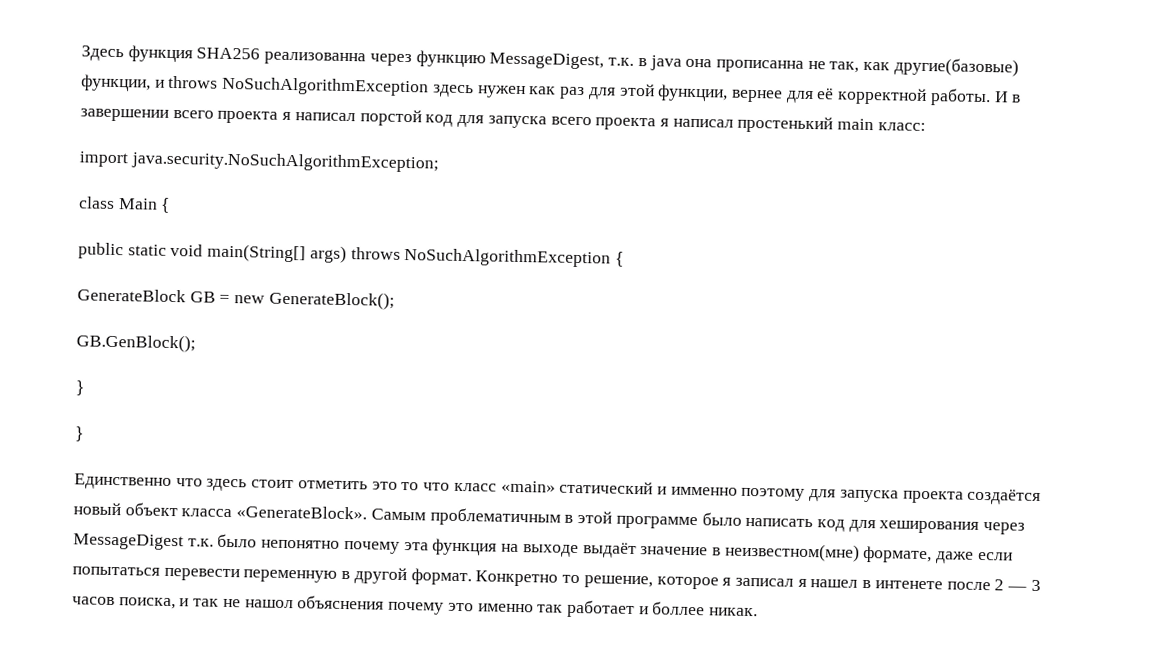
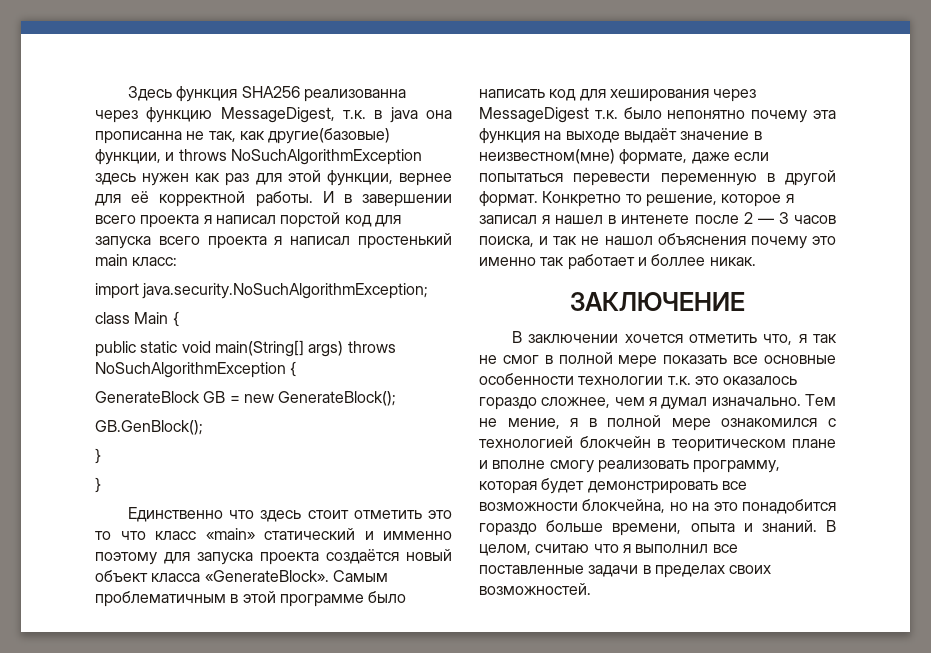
(759, 612) none -> [570,292,745,311] [511,331,838,345] [479,352,836,368] [479,373,798,385] [479,394,836,410] [479,415,836,431] [479,436,836,452] [479,460,781,473] [479,478,747,494] [479,499,836,514] [479,520,836,536] [479,544,738,556] [479,565,772,578] [479,583,591,595] // ЗАКЛЮЧЕНИЕ // В заключении хочется отметить что, я так не смог в полной мере показать все основные особенности технологии т.к. это оказалось гораздо сложнее, чем я думал изначально. Тем не мение, я в полной мере ознакомился с технологией блокчейн в теоритическом плане и вполне смогу реализовать программу, которая будет демонстрировать все возможности блокчейна, но на это понадобится гораздо больше времени, опыта и знаний. В целом, считаю что я выполнил все поставленные задачи в пределах своих возможностей.

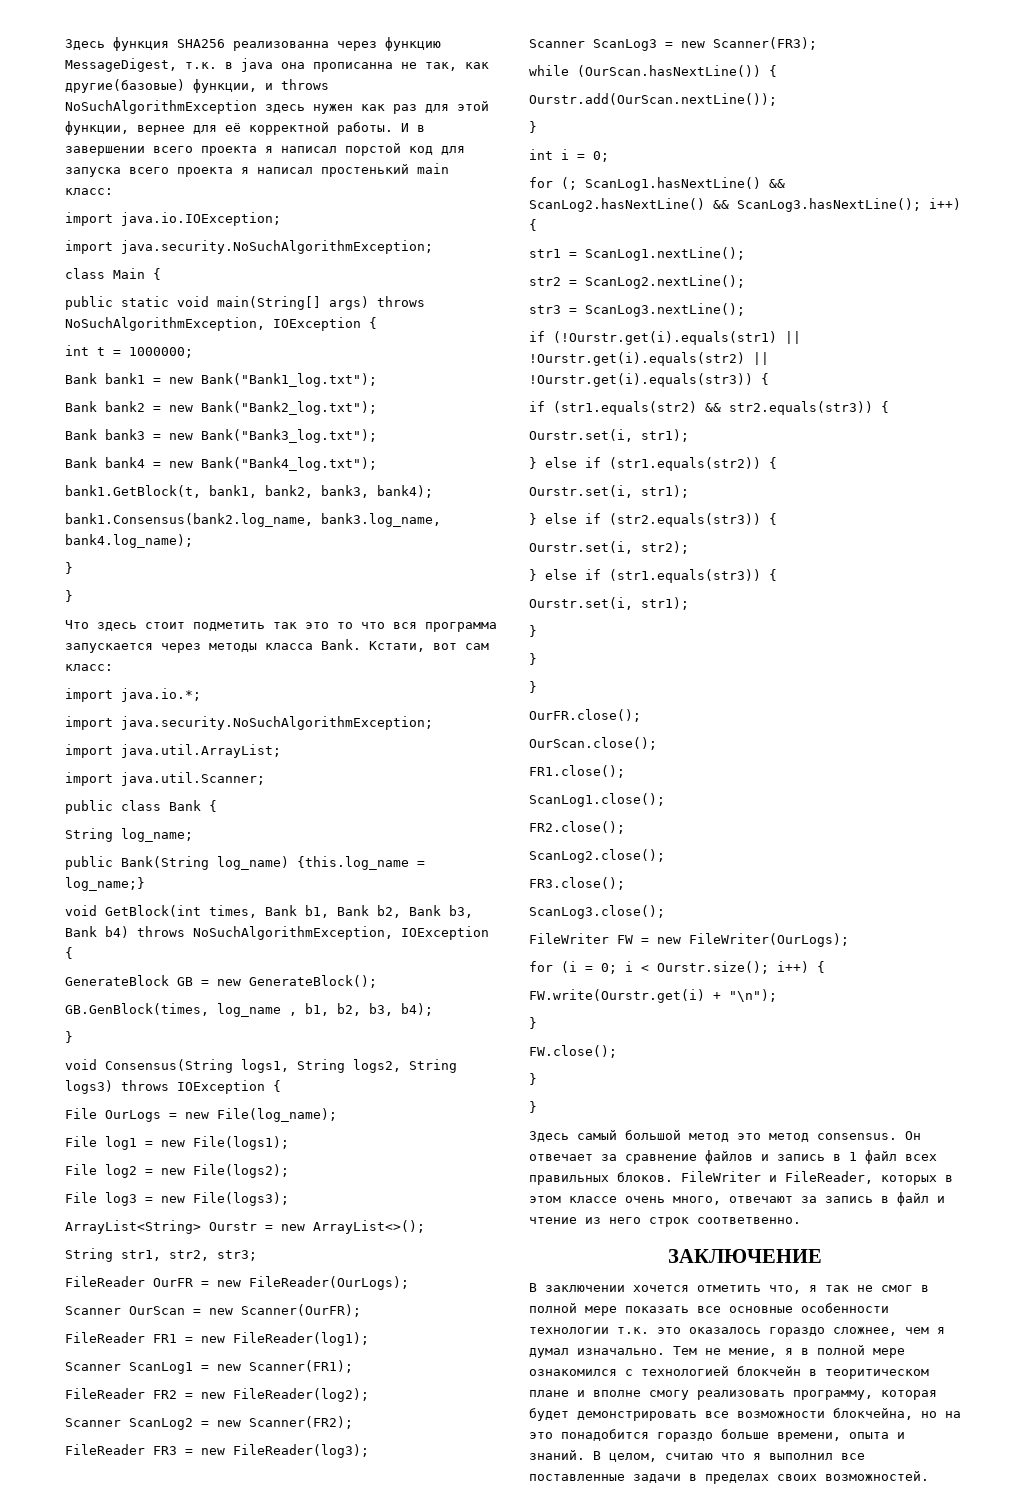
(178, 261) none -> [65,212,281,226] // import java.io.IOException;
[95,362,286,378] NoSuchAlgorithmException -> [65,317,377,331] [65,345,193,358] [65,373,377,387] [65,401,377,415] [65,429,377,443] [65,457,377,471] [65,485,433,498] [65,513,441,527] [65,534,193,548] [65,562,73,574] [65,590,73,602] [65,620,497,632] [65,639,489,653] [65,664,113,671] [65,688,201,702] [65,716,433,730] [65,744,281,758] [65,772,265,786] [65,800,217,814] [65,828,193,842] [65,856,425,870] [65,877,145,891] [65,905,473,918] [65,926,489,940] NoSuchAlgorithmException, IOException { // int t = 1000000; // Bank bank1 = new Bank("Bank1_log.txt"); // Bank bank2 = new Bank("Bank2_log.txt"); // Bank bank3 = new Bank("Bank3_log.txt"); // Bank bank4 = new Bank("Bank4_log.txt"); // bank1.GetBlock(t, bank1, bank2, bank3, bank4); // bank1.Consensus(bank2.log_name, bank3.log_name, bank4.log_name); // } // } // Что здесь стоит подметить так это то что вся программа запускается через методы класса Bank. Кстати, вот сам класс: // import java.io.*; // import java.security.NoSuchAlgorithmException; // import java.util.ArrayList; // import java.util.Scanner; // public class Bank { // String log_name; // public Bank(String log_name) {this.log_name = log_name;} // void GetBlock(int times, Bank b1, Bank b2, Bank b3, Bank b4) throws NoSuchAlgorithmException, IOException
[95,420,203,435] [95,448,101,464] [95,477,101,493] [127,507,452,522] [95,528,452,540] [95,549,452,565] [95,570,388,582] [95,591,407,607] [479,89,757,102] [479,107,836,123] [479,128,762,144] [479,149,769,165] [479,170,836,186] [479,191,794,207] [479,212,836,224] [479,233,836,249] [479,254,756,270] GB.GenBlock(); // } // } // Единственно что здесь стоит отметить это то что класс «main» статический и имменно поэтому для запуска проекта создаётся новый объект класса «GenerateBlock». Самым проблематичным в этой программе было написать код для хеширования через MessageDigest т.к. было непонятно почему эта функция на выходе выдаёт значение в неизвестном(мне) формате, даже если попытаться перевести переменную в другой формат. Конкретно то решение, которое я записал я нашел в интенете после 2 — 3 часов поиска, и так не нашол объяснения почему это именно так работает и боллее никак. -> [65,1003,433,1017] [65,1031,73,1043] [65,1059,457,1073] [65,1080,281,1094] [65,1108,337,1122] [65,1136,289,1150] [65,1164,289,1178] [65,1192,289,1206] [65,1220,425,1234] [65,1248,257,1262] [65,1276,409,1290] [65,1304,361,1317] [65,1332,369,1346] [65,1360,353,1374] [65,1388,369,1402] [65,1416,353,1430] [65,1444,369,1458] [529,37,817,51] [529,65,777,77] [529,93,777,106] [529,121,537,133] [529,149,609,162] [529,177,785,191] [529,198,961,212] [529,219,537,231] [529,247,745,261] [529,275,745,289] [529,303,745,317] [529,331,801,345] [529,352,769,366] [529,373,769,387] [529,401,889,415] [529,429,689,442] [529,457,777,471] [529,485,689,498] [529,513,777,527] [529,541,689,554] [529,569,777,583] [529,597,689,610] [529,625,537,637] [529,653,537,665] [529,681,537,693] [529,709,641,722] [529,737,657,750] [529,765,625,778] [529,793,665,807] [529,821,625,834] [529,849,665,863] [529,877,625,890] [529,905,665,919] [529,933,849,947] [529,961,825,974] [529,989,777,1003] [529,1017,537,1029] [529,1045,617,1058] [529,1073,537,1085] [529,1101,537,1113] [529,1130,921,1142] [529,1150,937,1164] [529,1171,953,1185] [529,1192,945,1206] [529,1217,801,1227] GB.GenBlock(times, log_name , b1, b2, b3, b4); // } // void Consensus(String logs1, String logs2, String logs3) throws IOException { // File OurLogs = new File(log_name); // File log1 = new File(logs1); // File log2 = new File(logs2); // File log3 = new File(logs3); // ArrayList<String> Ourstr = new ArrayList<>(); // String str1, str2, str3; // FileReader OurFR = new FileReader(OurLogs); // Scanner OurScan = new Scanner(OurFR); // FileReader FR1 = new FileReader(log1); // Scanner ScanLog1 = new Scanner(FR1); // FileReader FR2 = new FileReader(log2); // Scanner ScanLog2 = new Scanner(FR2); // FileReader FR3 = new FileReader(log3); // Scanner ScanLog3 = new Scanner(FR3); // while (OurScan.hasNextLine()) { // Ourstr.add(OurScan.nextLine()); // } // int i = 0; // for (; ScanLog1.hasNextLine() && ScanLog2.hasNextLine() && ScanLog3.hasNextLine(); i++) { // str1 = ScanLog1.nextLine(); // str2 = ScanLog2.nextLine(); // str3 = ScanLog3.nextLine(); // if (!Ourstr.get(i).equals(str1) || !Ourstr.get(i).equals(str2) || !Ourstr.get(i).equals(str3)) { // if (str1.equals(str2) && str2.equals(str3)) { // Ourstr.set(i, str1); // } else if (str1.equals(str2)) { // Ourstr.set(i, str1); // } else if (str2.equals(str3)) { // Ourstr.set(i, str2); // } else if (str1.equals(str3)) { // Ourstr.set(i, str1); // } // } // } // OurFR.close(); // OurScan.close(); // FR1.close(); // ScanLog1.close(); // FR2.close(); // ScanLog2.close(); // FR3.close(); // ScanLog3.close(); // FileWriter FW = new FileWriter(OurLogs); // for (i = 0; i < Ourstr.size(); i++) { // FW.write(Ourstr.get(i) + "\n"); // } // FW.close(); // } // } // Здесь самый большой метод это метод consensus. Он отвечает за сравнение файлов и запись в 1 файл всех правильных блоков. FileWriter и FileReader, которых в этом классе очень много, отвечают за запись в файл и чтение из него строк соответвенно.

